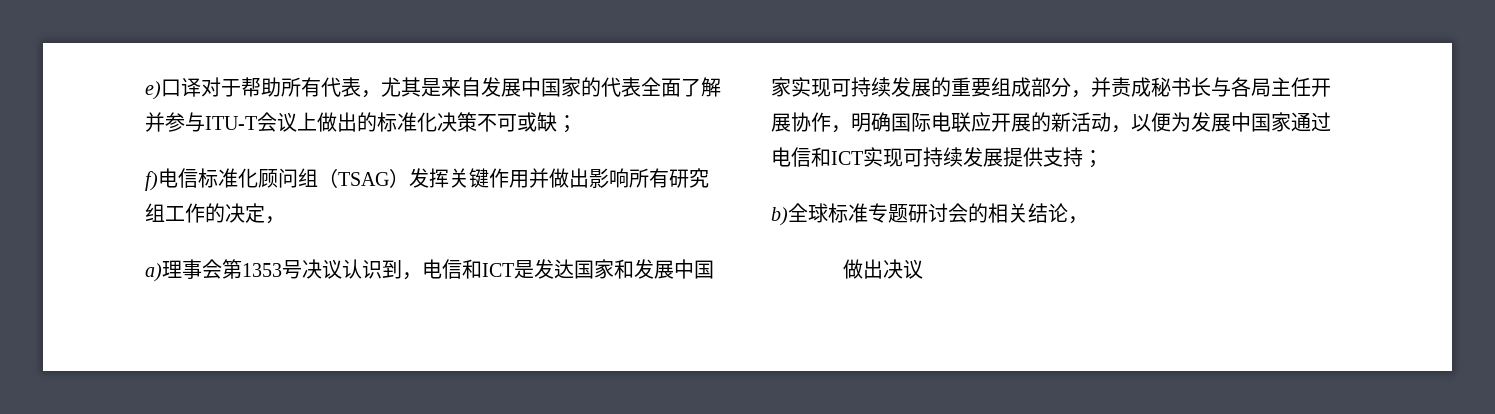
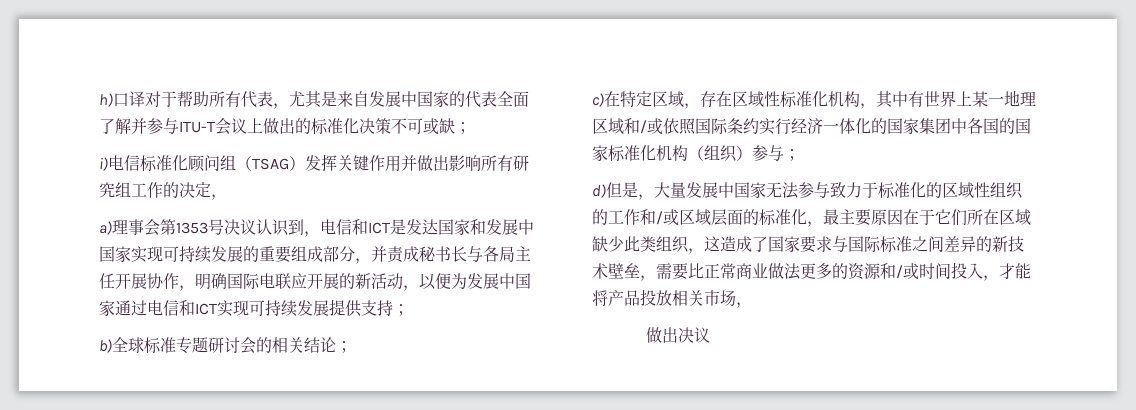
[145,81,161,100] e) -> [99,93,113,107] h)
[145,171,158,191] f) -> [99,157,108,171] i)
(1068, 213) none -> [336,341,352,353] [592,90,1036,109] [592,118,1031,135] [592,145,800,162] [592,182,1023,200] [592,209,1031,227] [592,236,1024,254] [592,262,1031,281] [592,289,736,306] ； // c)在特定区域，存在区域性标准化机构，其中有世界上某一地理区域和/或依照国际条约实行经济一体化的国家集团中各国的国家标准化机构（组织）参与； // d)但是，大量发展中国家无法参与致力于标准化的区域性组织的工作和/或区域层面的标准化，最主要原因在于它们所在区域缺少此类组织，这造成了国家要求与国际标准之间差异的新技术壁垒，需要比正常商业做法更多的资源和/或时间投入，才能将产品投放相关市场

